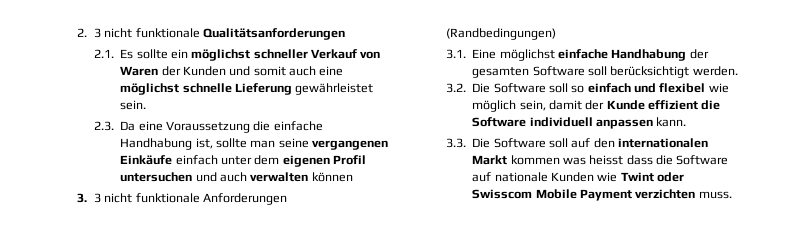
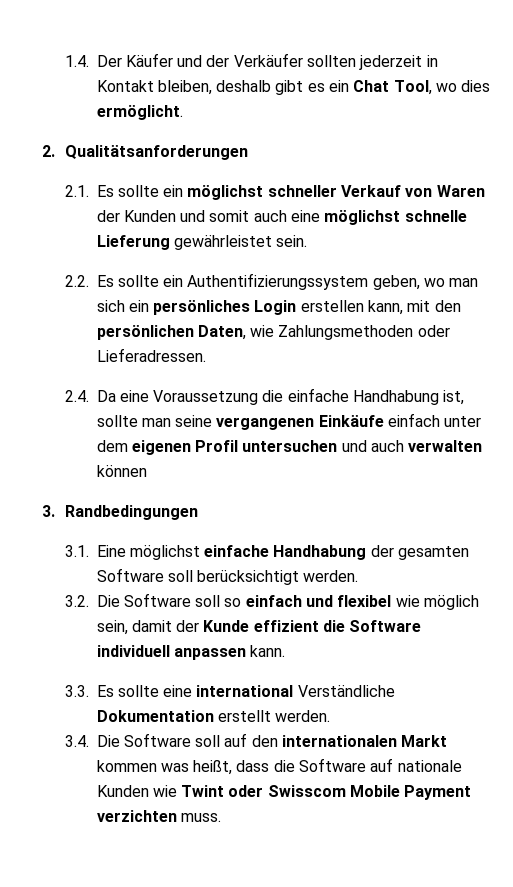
[77,28,200,38] 2. 3 nicht funktionale -> [64,53,438,70] [96,80,491,95] [96,105,183,120] [42,145,56,157] 1.4. Der Käufer und der Verkäufer sollten jederzeit in Kontakt bleiben, deshalb gibt es ein Chat Tool, wo dies ermöglicht. // 2.
[93,121,114,131] 2.3. -> [64,273,479,290] [96,300,461,315] [96,325,450,340] [96,348,206,362] [64,390,89,402] 2.2. Es sollte ein Authentifizierungssystem geben, wo man sich ein persönliches Login erstellen kann, mit den persönlichen Daten, wie Zahlungsmethoden oder Lieferadressen. // 2.4.
[93,193,288,205] [445,28,556,40] 3 nicht funktionale Anforderungen (Randbedingungen) -> [64,505,198,520] Randbedingungen
(466, 143) none -> [96,685,395,697] [96,710,331,722] [64,735,89,747] Es sollte eine international Verständliche Dokumentation erstellt werden. // 3.4.
[589,155,624,165] heisst -> [193,760,233,775] heißt,

